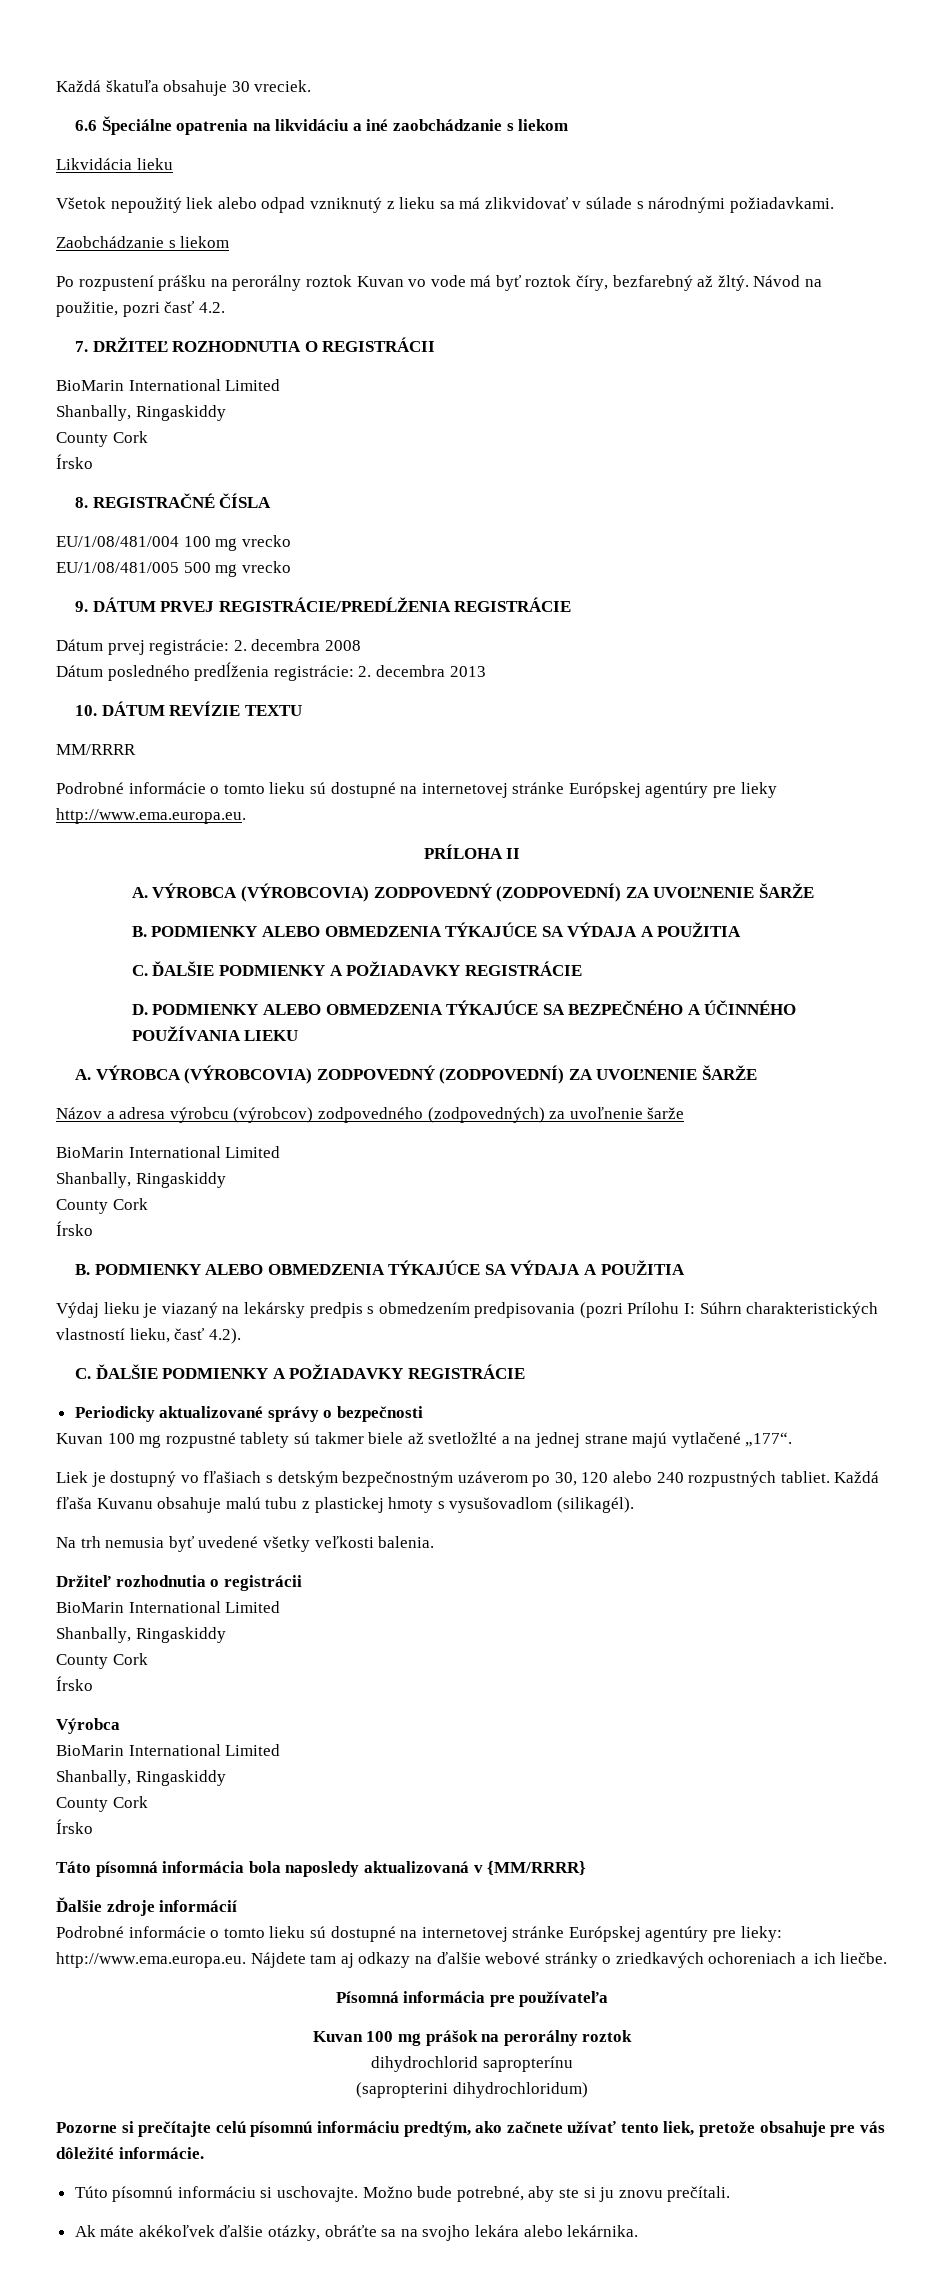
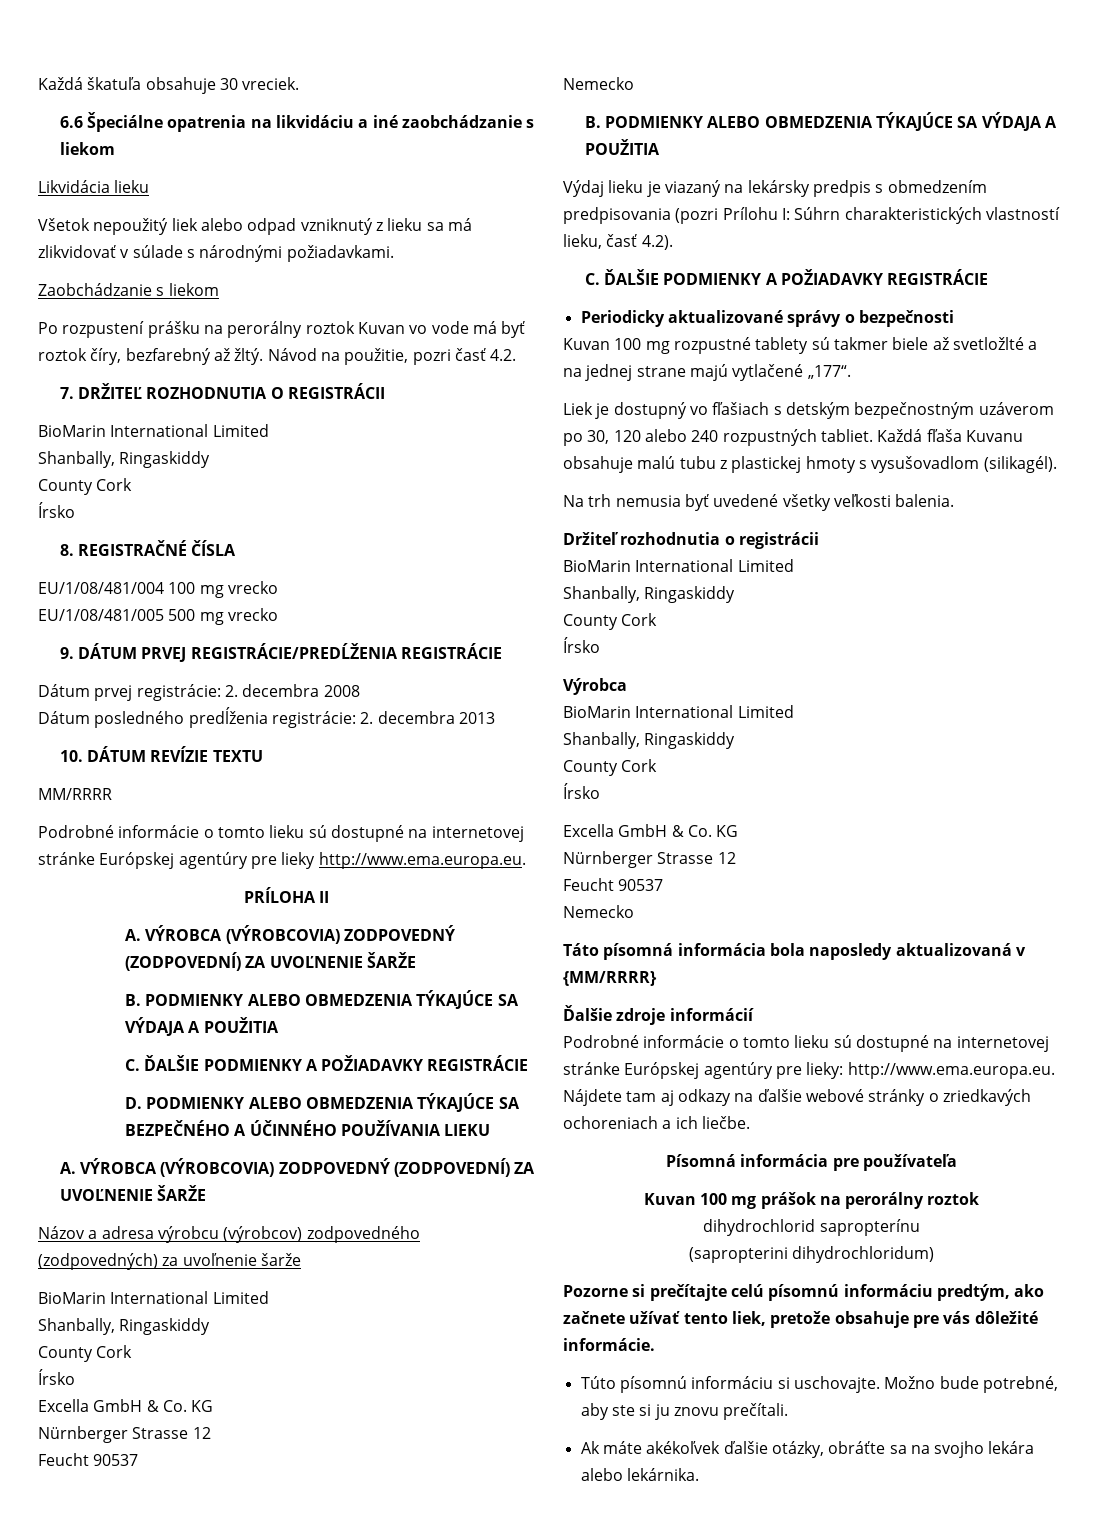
(93, 1228) none -> [38,1399,214,1412] [38,1426,211,1443] [38,1453,139,1466] [563,77,634,90] // Excella GmbH & Co. KG // Nürnberger Strasse 12 // Feucht 90537 // Nemecko
(93, 1826) none -> [563,824,739,837] [563,851,736,868] [563,878,664,891] [563,905,634,918] // Excella GmbH & Co. KG // Nürnberger Strasse 12 // Feucht 90537 // Nemecko

